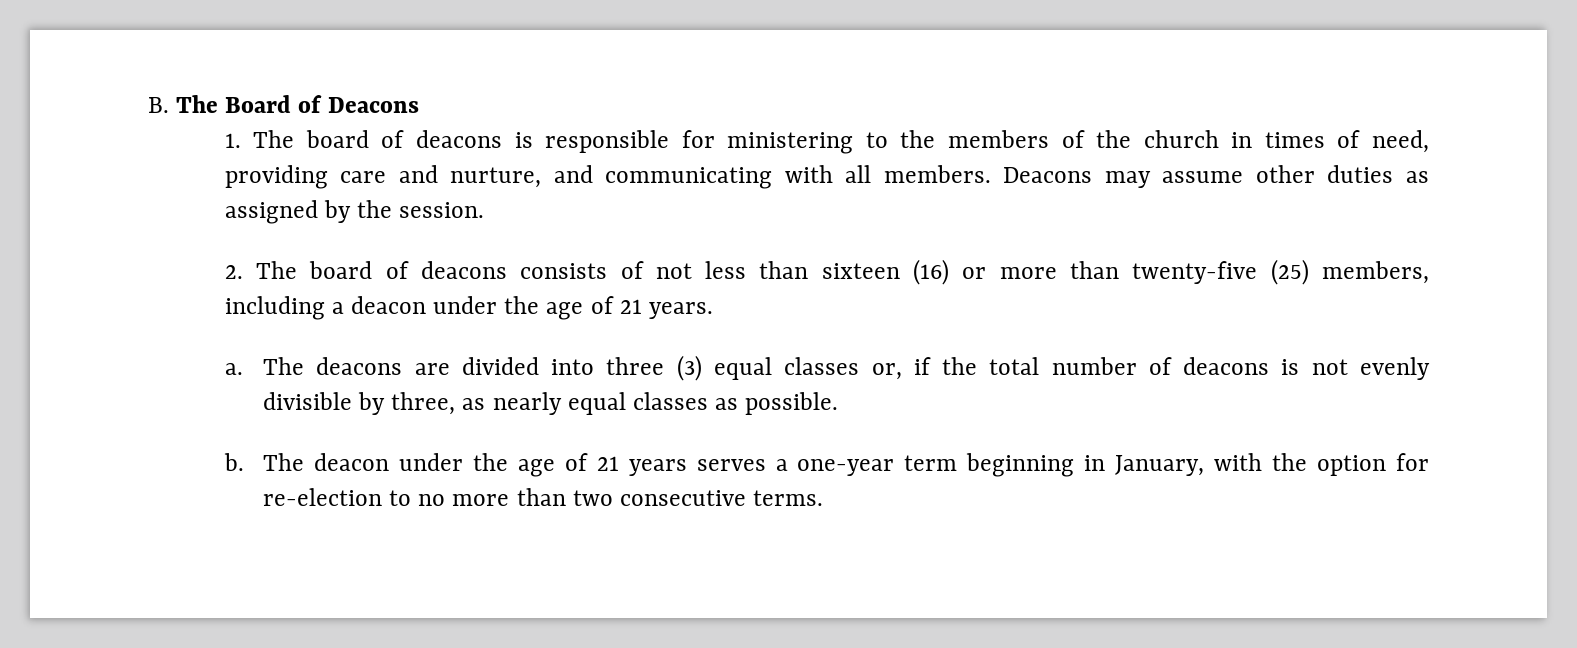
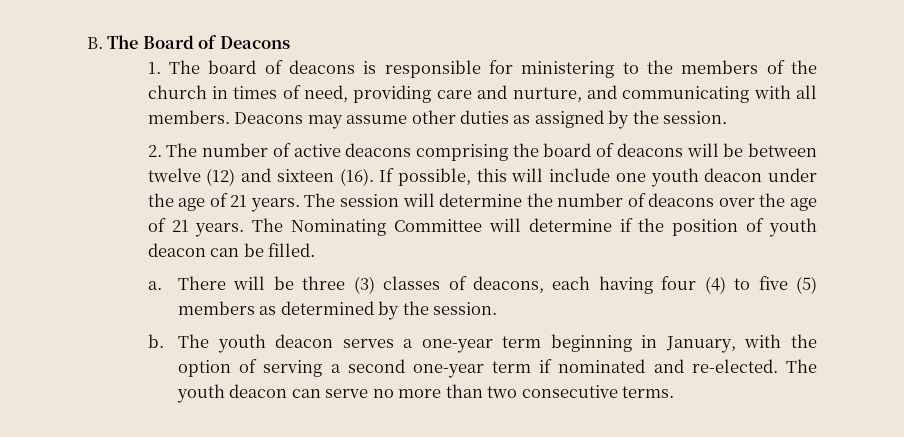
[309,259,1429,285] [224,296,344,320] board of deacons consists of not less than sixteen (16) or more than twenty-five (25) members, including a -> [202,143,818,161] [147,168,699,187] number of active deacons comprising the board of deacons will be between twelve (12) and sixteen (16). If possible, this will include one youth
[224,355,1431,381] [263,392,839,415] [223,453,687,477] // a. The deacons are divided into three (3) equal classes or, if the total number of deacons is not evenly divisible by three, as nearly equal classes as possible. // b. The deacon under the age of 21 years -> [304,193,818,211] [147,218,817,237] [147,243,316,257] [147,276,818,294] [178,301,498,320] [147,334,334,353] The session will determine the number of deacons over the age of 21 years. The Nominating Committee will determine if the position of youth deacon can be filled. // a. There will be three (3) classes of deacons, each having four (4) to five (5) members as determined by the session. // b. The youth deacon
[1396,453,1430,471] [263,488,412,506] for re-election to -> [239,359,817,378] [177,384,369,403] of serving a second one-year term if nominated and re-elected. The youth deacon can serve

